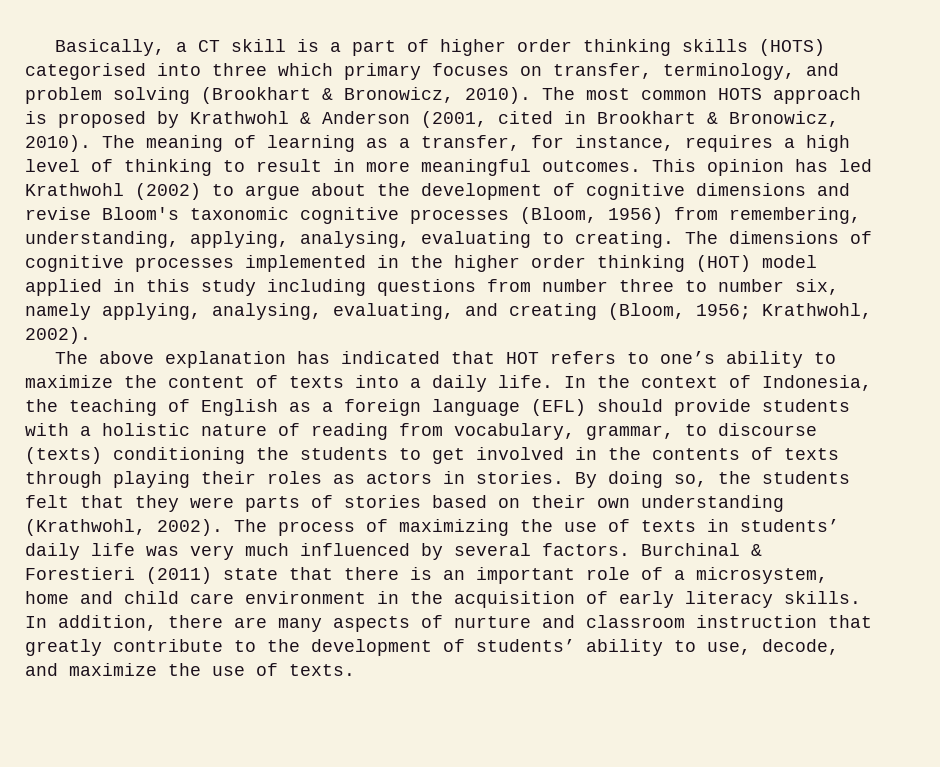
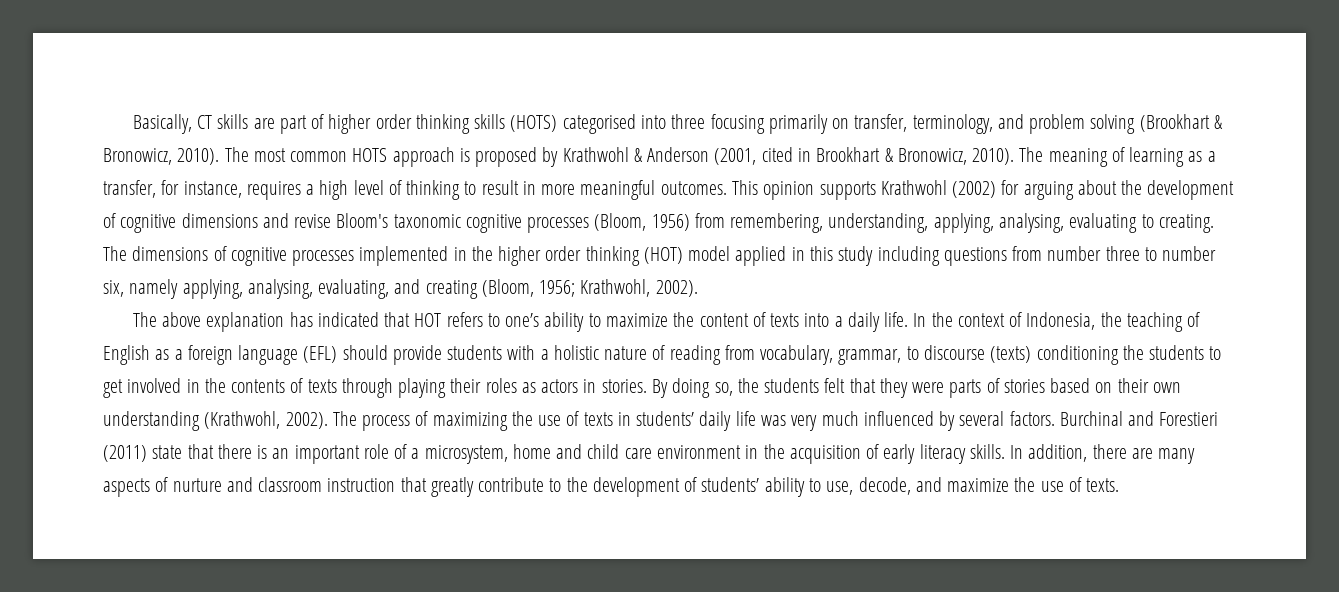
[175,39,341,52] a CT skill is a -> [197,114,275,129] CT skills are
[278,63,509,80] which primary focuses -> [710,114,828,134] focusing primarily
[795,159,872,172] [25,183,300,200] has led Krathwohl (2002) to argue -> [819,180,1074,200] supports Krathwohl (2002) for arguing
[751,544,762,556] & -> [1128,411,1155,426] and

